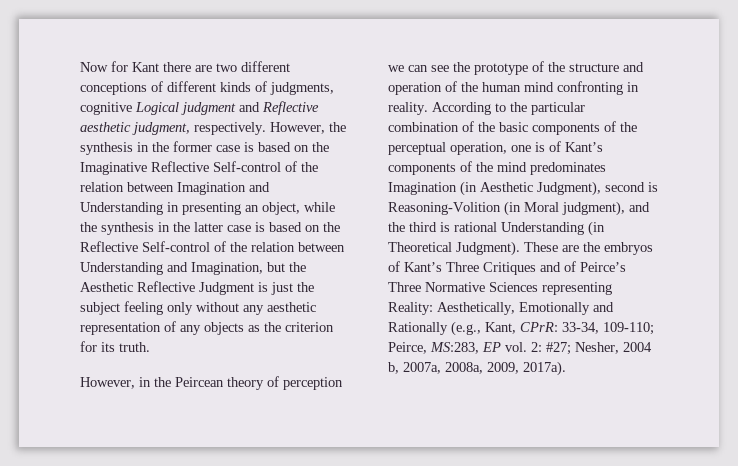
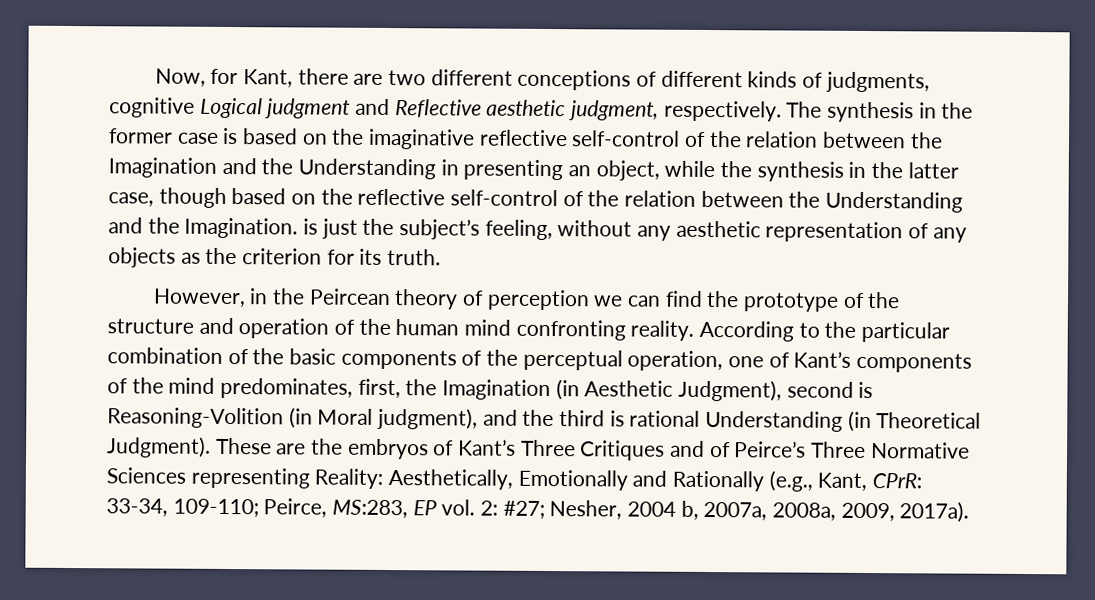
[80,61,159,72] Now for Kant -> [154,68,293,88] Now, for Kant,
[270,122,346,134] However, the -> [786,101,823,118] The
[80,161,318,175] [80,182,174,192] Imaginative Reflective Self-control of the relation between -> [368,128,943,150] imaginative reflective self-control of the relation between the
(270, 187) none -> [261,158,294,175] the
[227,222,340,232] [80,241,345,252] case is based on the Reflective Self-control of the relation between -> [108,187,821,208] case, though based on the reflective self-control of the relation between the
[191,262,306,275] [80,281,314,295] [80,301,193,315] Imagination, but the Aesthetic Reflective Judgment is just the subject feeling only -> [147,217,553,241] the Imagination. is just the subject’s feeling,
[431,65,449,72] see -> [664,290,703,307] find
[627,82,639,92] in -> (626, 330) none
[535,142,545,152] is -> (765, 362) none
[530,162,606,175] predominates -> [220,377,438,399] predominates, first, the

